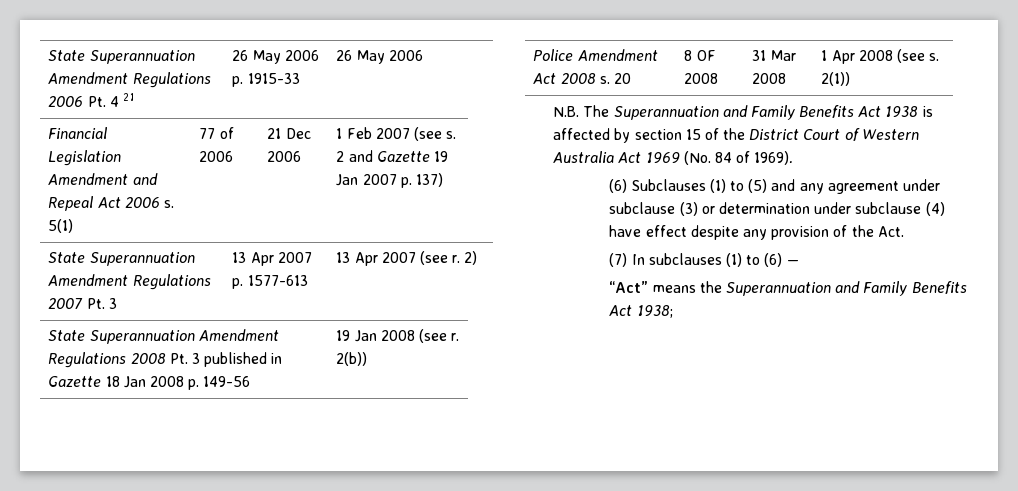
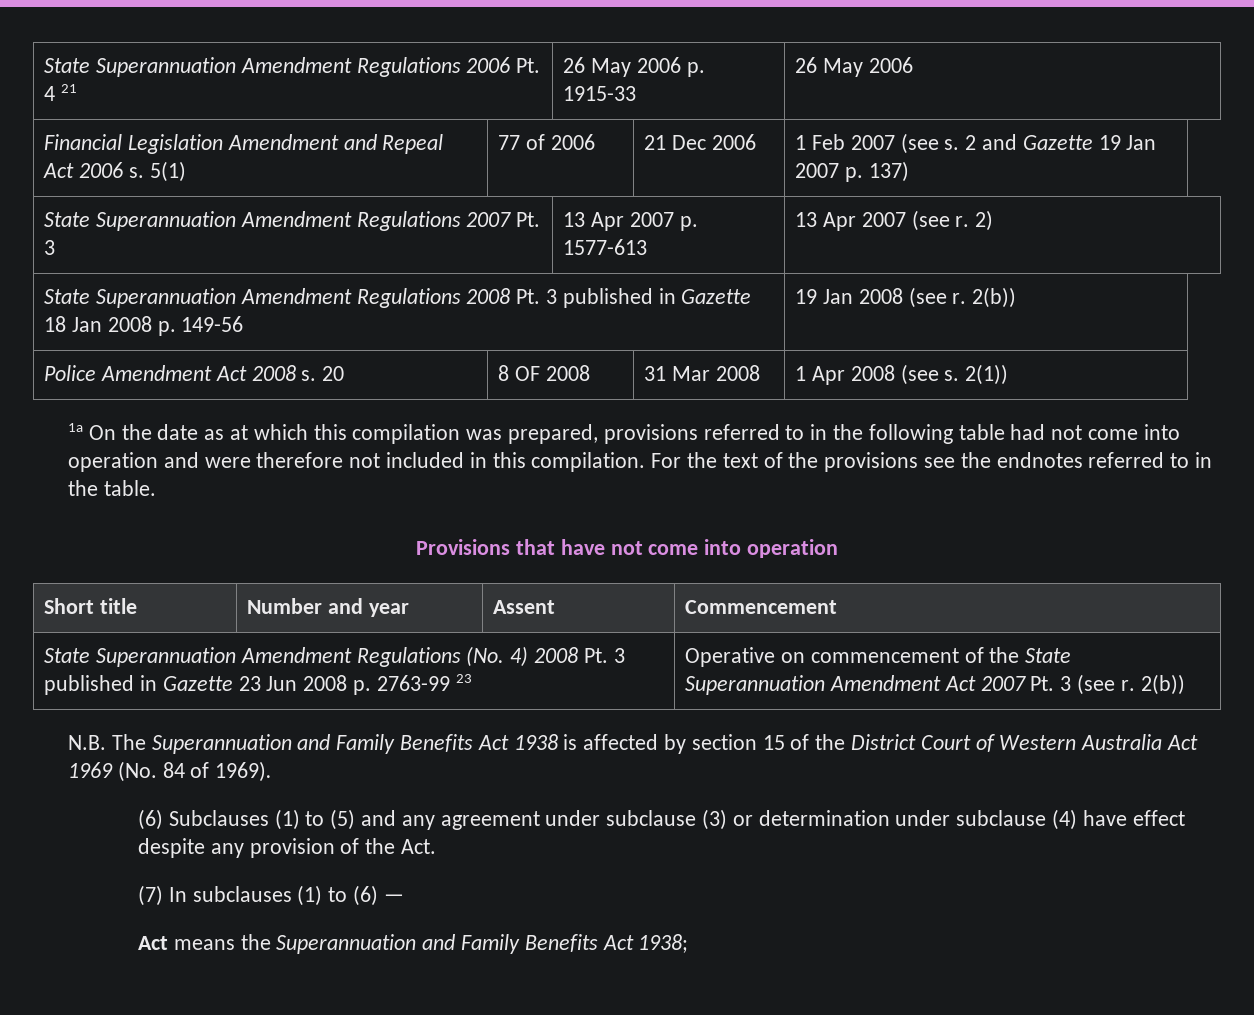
(851, 79) none -> [67,423,1180,444] [67,452,1213,472] [67,480,156,496] [416,539,838,558] [44,598,137,614] [247,598,409,617] [493,600,556,614] [685,600,838,614] [44,646,625,667] [44,674,472,695] [685,647,1072,667] [685,674,1185,695] // 1a On the date as at which this compilation was prepared, provisions referred to in the following table had not come into operation and were therefore not included in this compilation. For the text of the provisions see the endnotes referred to in the table. // Provisions that have not come into operation // Short title | Number and year | Assent | Commencement // State Superannuation Amendment Regulations (No. 4) 2008 Pt. 3 published in Gazette 23 Jun 2008 p. 2763-99 23 | Operative on commencement of the State Superannuation Amendment Act 2007 Pt. 3 (see r. 2(b))
[609,281,649,293] “Act” -> [137,936,168,950] Act

